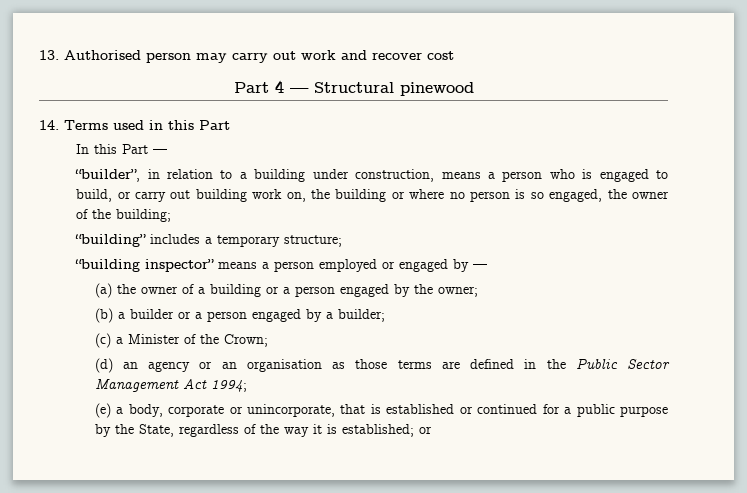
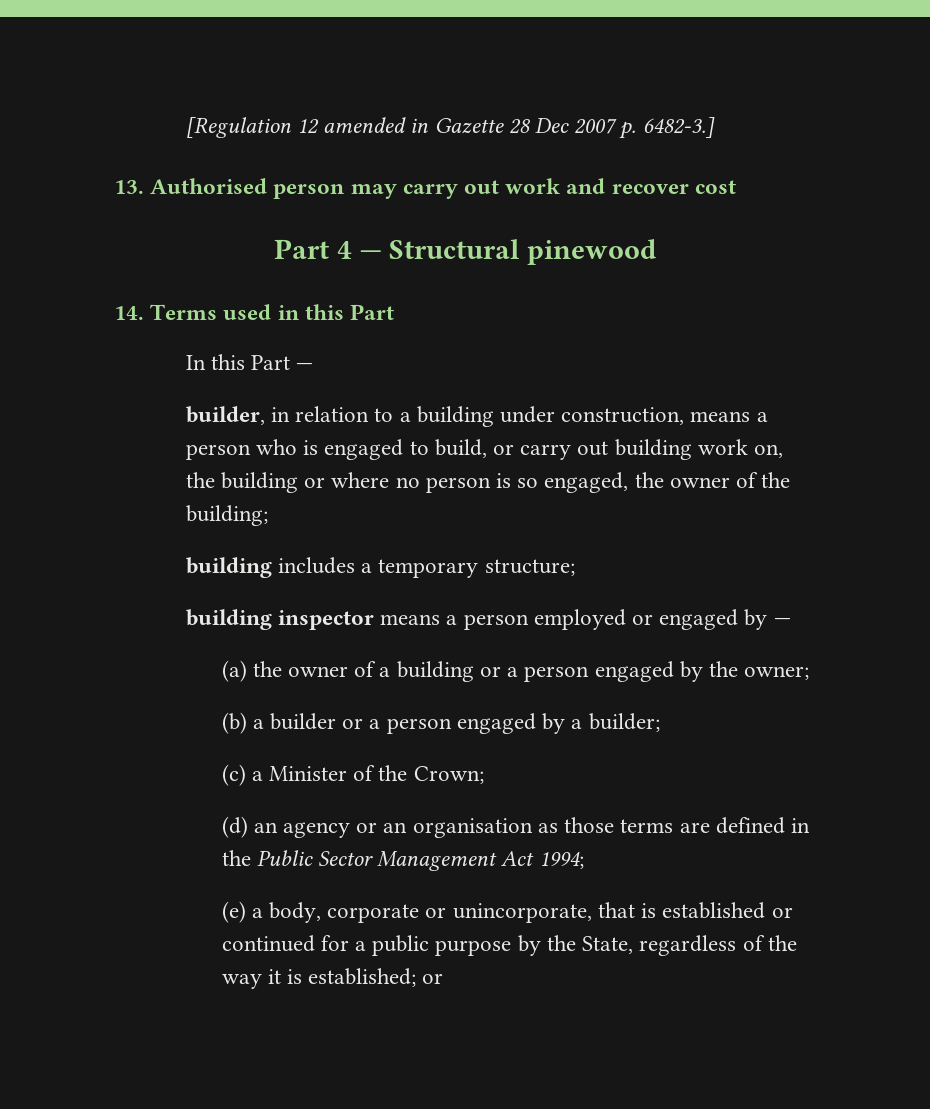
(39, 55) none -> [185,117,715,139] [Regulation 12 amended in Gazette 28 Dec 2007 p. 6482-3.] //
[75,169,141,182] “builder”, -> [185,406,265,425] builder,
[75,234,147,247] “building” -> [185,557,272,578] building
[75,259,215,272] “building inspector” -> [185,609,374,630] building inspector

